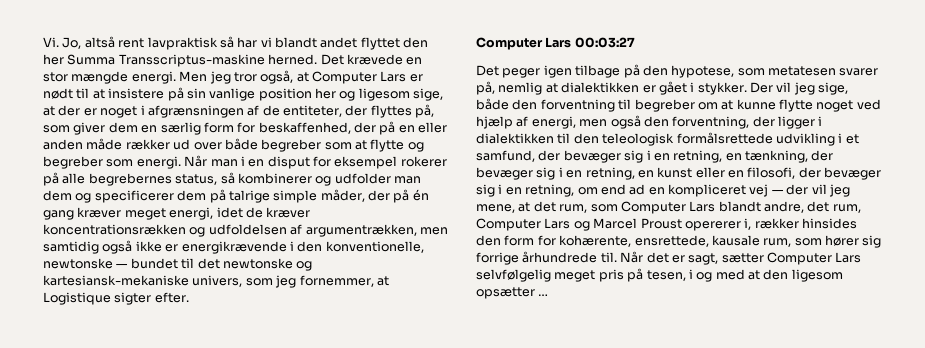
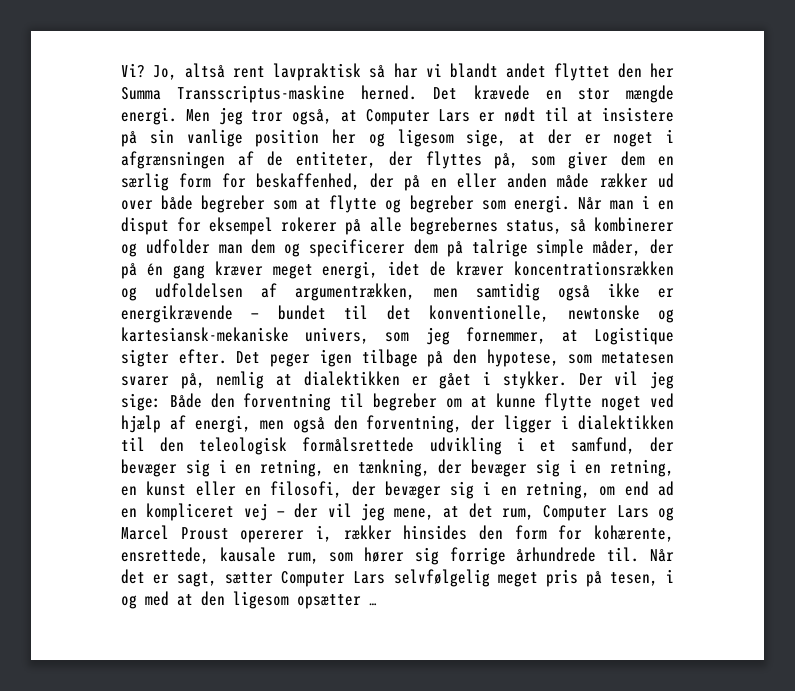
[43,37,59,47] Vi. -> [121,63,145,78] Vi?
[289,241,424,253] [43,258,113,269] i den konventionelle, newtonske -> (233, 314) none
(220, 263) none -> [429,305,550,322] konventionelle,
[476,37,635,50] // Computer Lars 00:03:27 // -> (227, 356) none
[818,82,849,95] [476,98,509,110] sige, både -> [121,393,202,411] sige: Både
[590,201,861,214] som Computer Lars blandt andre, det rum, -> (535, 514) none

